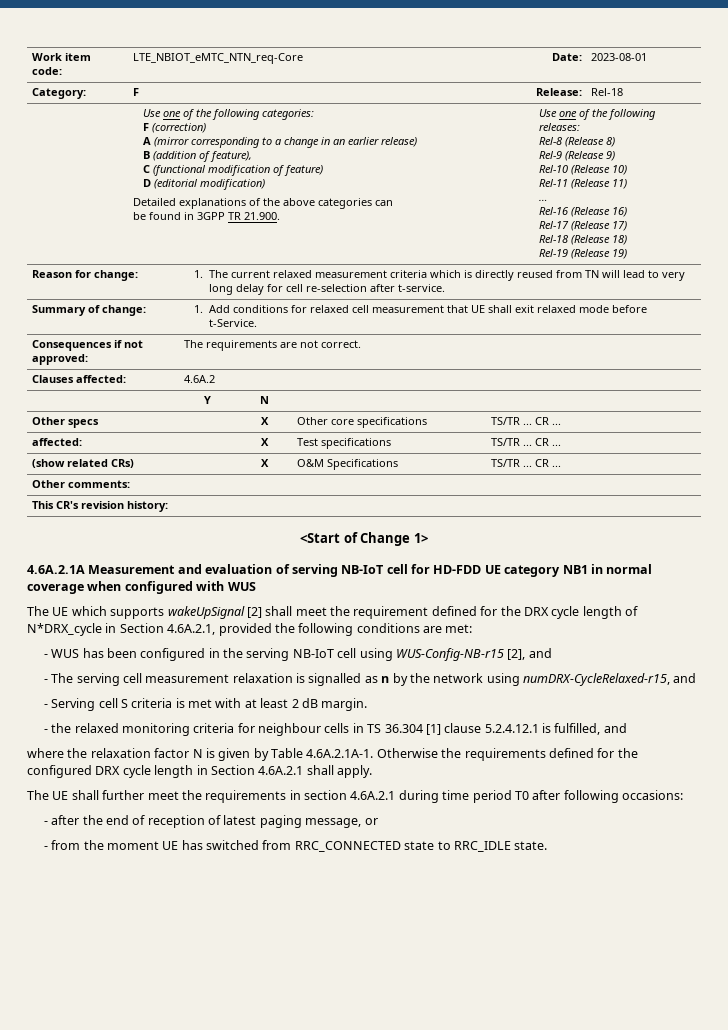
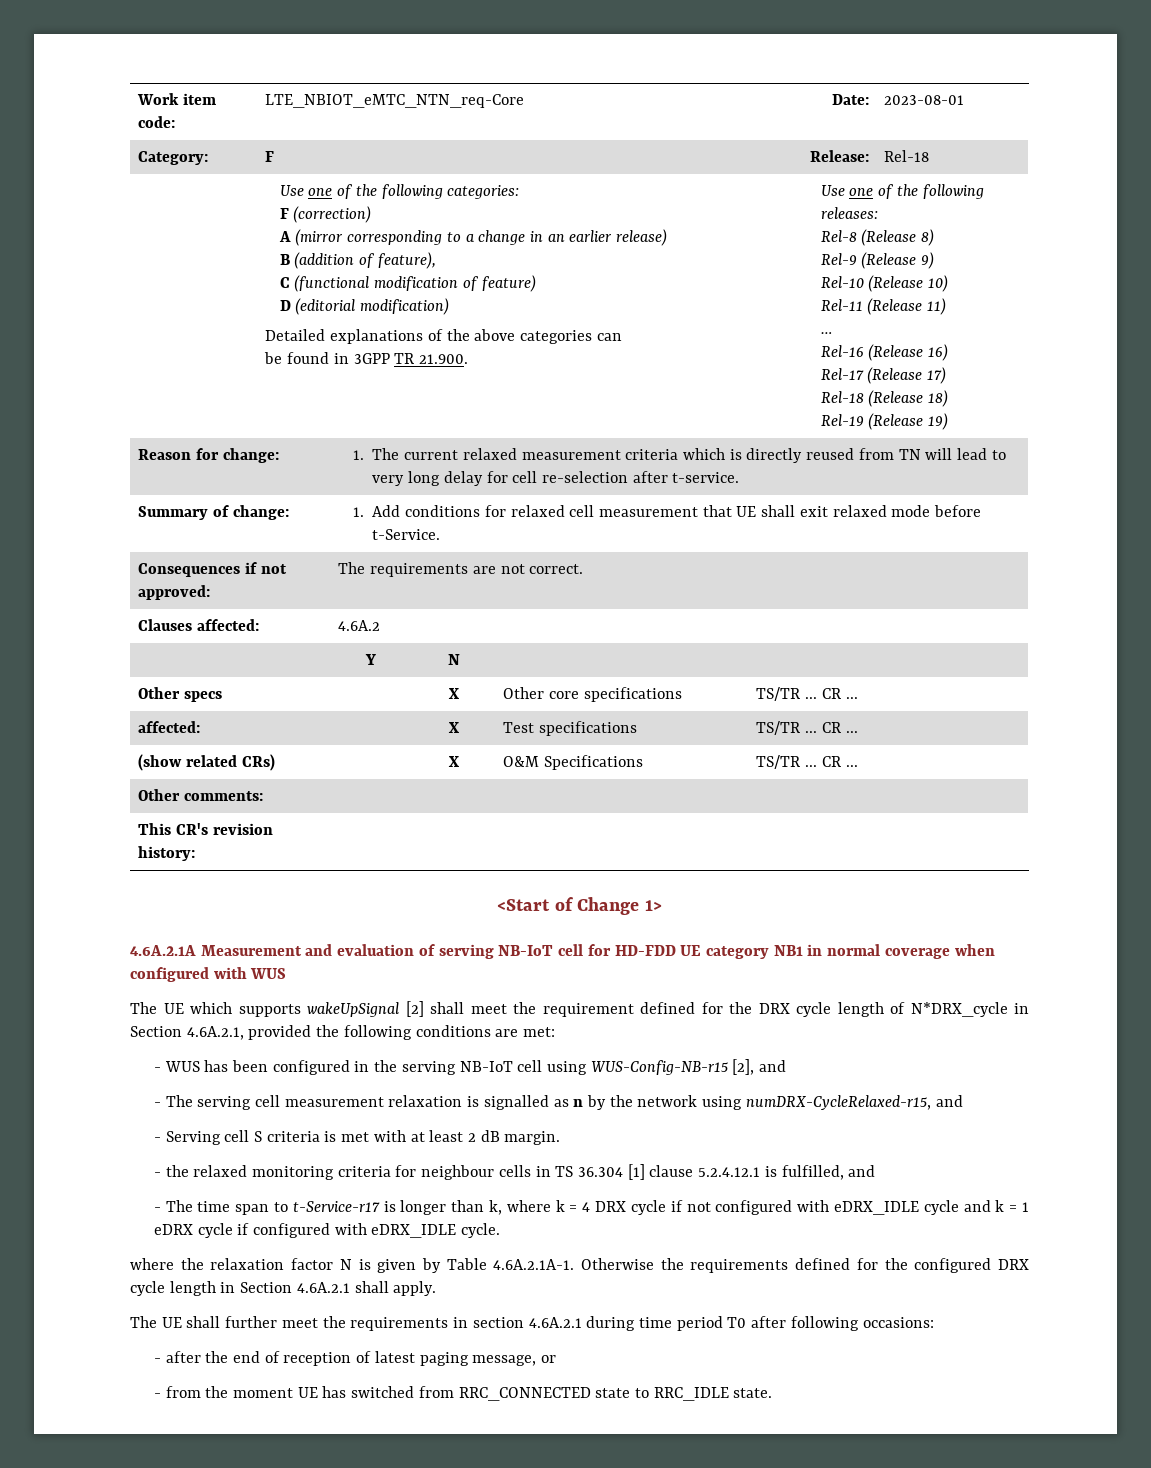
(627, 728) none -> [153,1200,1029,1215] [153,1223,501,1238] // - The time span to t-Service-r17 is longer than k, where k = 4 DRX cycle if not configured with eDRX_IDLE cycle and k = 1 eDRX cycle if configured with eDRX_IDLE cycle.

